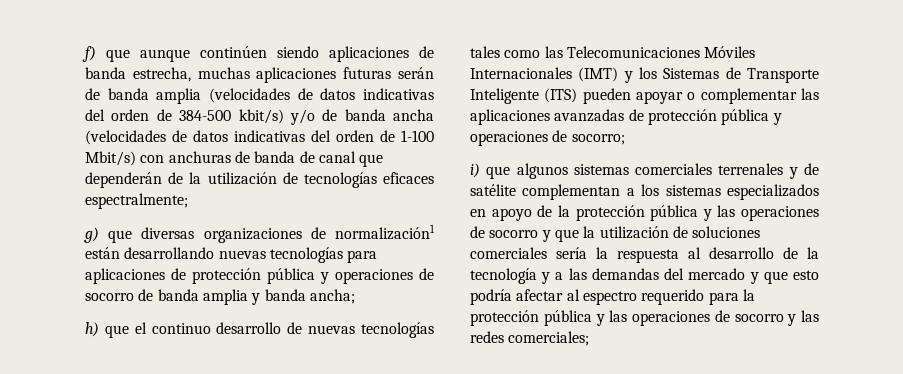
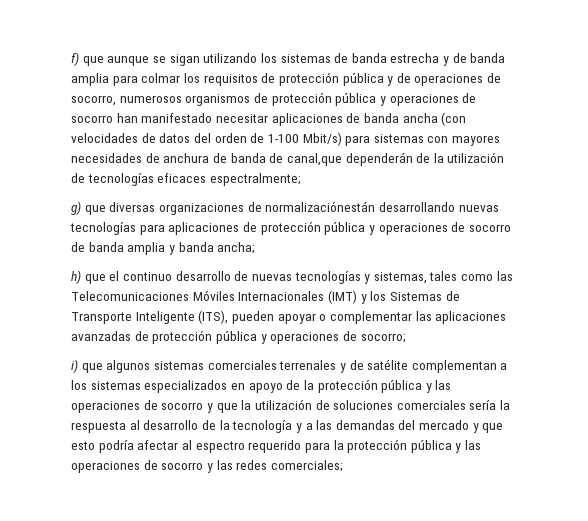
[200,46,434,62] [85,67,434,83] [85,88,435,104] [85,109,434,125] [85,130,305,145] continúen siendo aplicaciones de banda estrecha, muchas aplicaciones futuras serán de banda amplia (velocidades de datos indicativas del orden de 384-500 kbit/s) y/o de banda ancha (velocidades de datos indicativas -> [152,53,506,66] [71,72,502,86] [71,92,477,106] [71,112,467,126] [71,133,191,143] se sigan utilizando los sistemas de banda estrecha y de banda amplia para colmar los requisitos de protección pública y de operaciones de socorro, numerosos organismos de protección pública y operaciones de socorro han manifestado necesitar aplicaciones de banda ancha (con velocidades de datos
[140,151,231,163] con anchuras -> [345,134,501,146] [71,153,210,163] para sistemas con mayores necesidades de anchura
[318,151,384,167] canal que -> [286,153,342,166] canal,que
[335,224,436,240] [85,247,120,259] normalización1 están -> [265,201,376,212] normalizaciónestán
(434, 330) none -> [364,272,427,284] y sistemas,
[544,88,578,103] (ITS) -> [198,310,229,324] (ITS),

